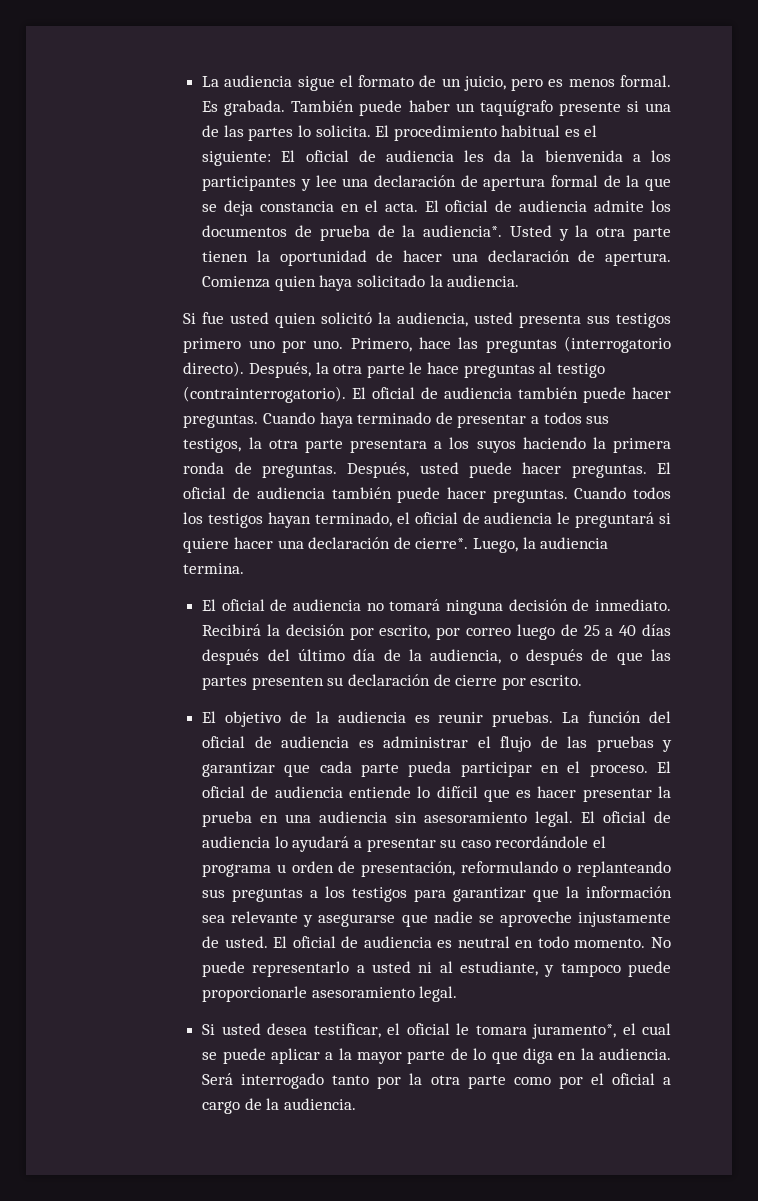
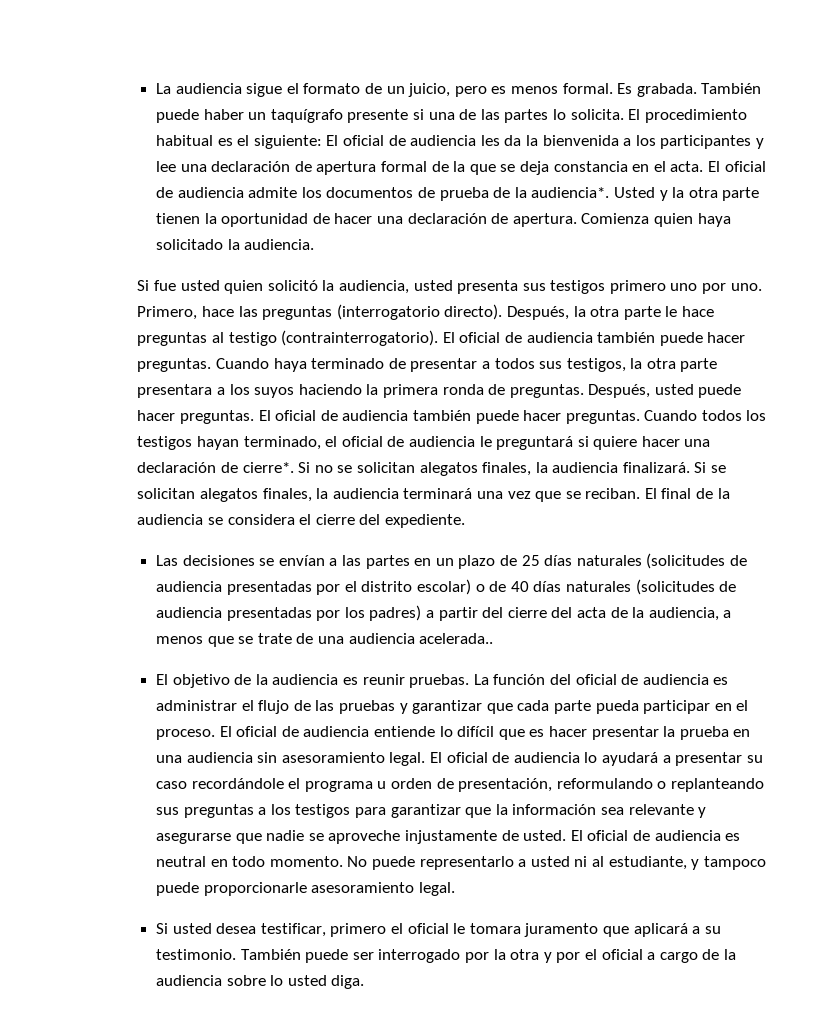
[472,537,609,553] [183,563,245,574] [202,599,671,615] [202,624,671,640] [202,649,671,665] [202,674,583,690] Luego, la audiencia termina. // El oficial de audiencia no tomará ninguna decisión de inmediato. Recibirá la decisión por escrito, por correo luego de 25 a 40 días después del último día de la audiencia, o después de que las partes presenten su declaración de cierre por escrito. -> [298,462,727,476] [137,488,730,502] [137,514,465,528] [156,553,747,569] [156,579,737,595] [156,605,732,621] [156,633,494,647] Si no se solicitan alegatos finales, la audiencia finalizará. Si se solicitan alegatos finales, la audiencia terminará una vez que se reciban. El final de la audiencia se considera el cierre del expediente. // Las decisiones se envían a las partes en un plazo de 25 días naturales (solicitudes de audiencia presentadas por el distrito escolar) o de 40 días naturales (solicitudes de audiencia presentadas por los padres) a partir del cierre del acta de la audiencia, a menos que se trate de una audiencia acelerada..
(381, 1030) none -> [330,923,387,937] primero
[532,1023,671,1039] [202,1048,671,1064] [202,1073,370,1089] juramento*, el cual se puede aplicar a la mayor parte de lo que diga en la audiencia. Será interrogado tanto -> [524,923,721,937] [156,949,461,963] juramento que aplicará a su testimonio. También puede ser interrogado
[467,1075,551,1089] parte como -> [543,952,552,963] y
[283,1098,356,1110] audiencia. -> [156,975,365,989] audiencia sobre lo usted diga.

